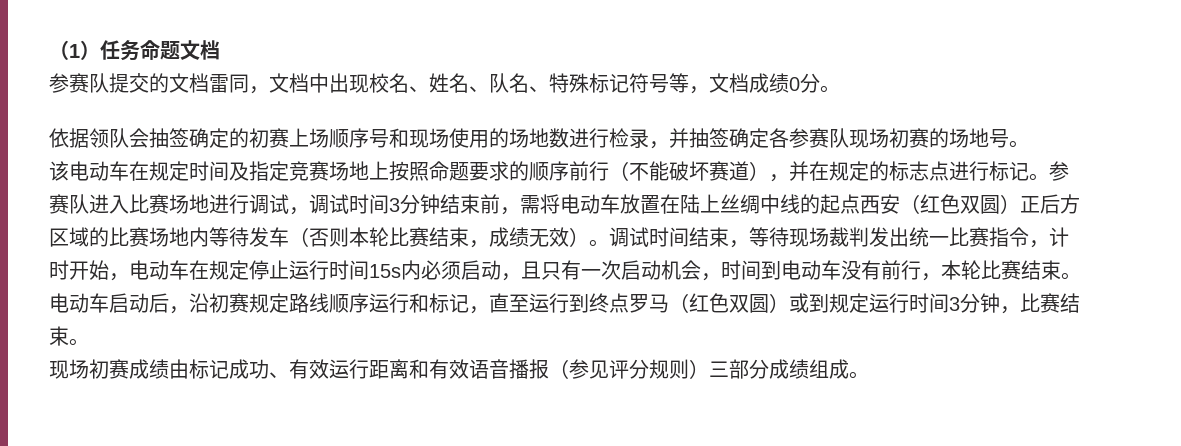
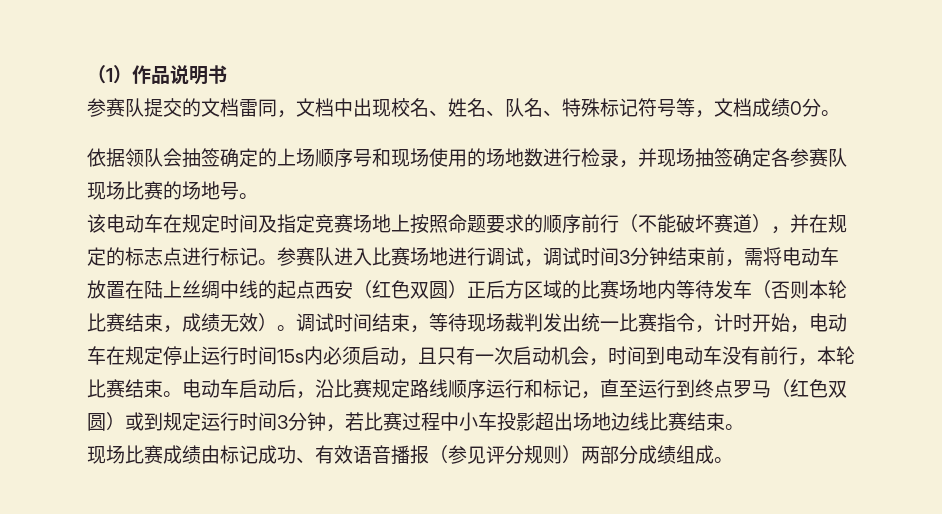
[100,40,220,61] 任务命题文档 -> [132,65,227,85] 作品说明书
[249,128,289,148] 初赛 -> (277, 157) none
(689, 138) none -> [657,148,695,167] 现场
[889,128,909,148] 初 -> [125,181,144,200] 比
[209,293,229,313] 初 -> [334,379,353,398] 比
(1020, 310) none -> [345,412,649,431] 若比赛过程中小车投影超出场地边线
[89,359,109,379] 初 -> [125,445,144,464] 比
[329,359,469,379] 运行距离和有效 -> (353, 454) none
[709,361,729,377] 三 -> [581,446,600,464] 两

